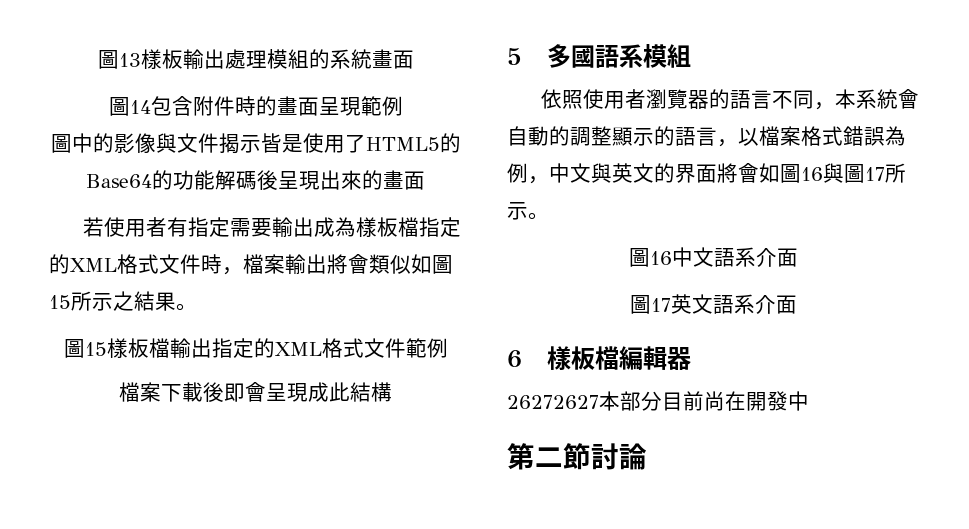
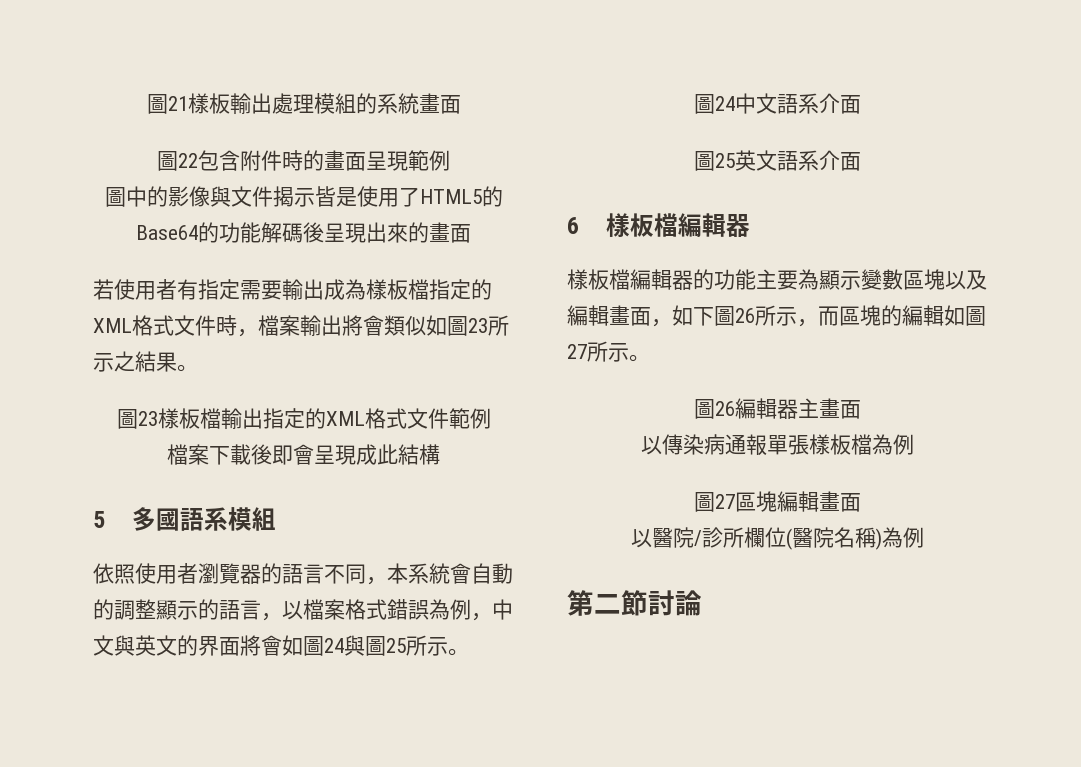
[97,50,141,69] 圖13 -> [146,94,188,114] 圖21
[129,100,151,114] 14 -> [178,153,198,168] 22
[49,295,71,309] 15 -> [468,318,488,333] 23
[84,342,107,356] 15 -> [137,411,158,426] 23
[801,163,906,183] [507,202,549,220] [629,248,672,267] 16與圖17所示。 // 圖16 -> [324,635,469,656] [694,94,735,114] 24與圖25所示。 // 圖24
[651,298,671,312] 17 -> [715,153,735,168] 25
[507,391,809,411] 26272627本部分目前尚在開發中 -> [567,269,987,290] [567,305,986,327] [567,341,650,362] [694,398,861,419] [641,434,914,456] [694,491,861,512] [631,527,924,550] 樣板檔編輯器的功能主要為顯示變數區塊以及編輯畫面，如下圖26所示，而區塊的編輯如圖27所示。 // 圖26編輯器主畫面 // 以傳染病通報單張樣板檔為例 // 圖27區塊編輯畫面 // 以醫院/診所欄位(醫院名稱)為例

